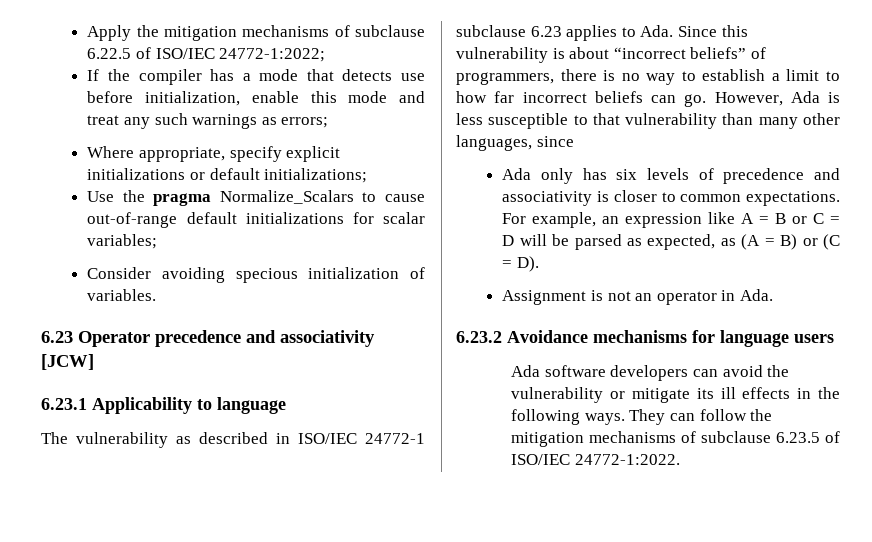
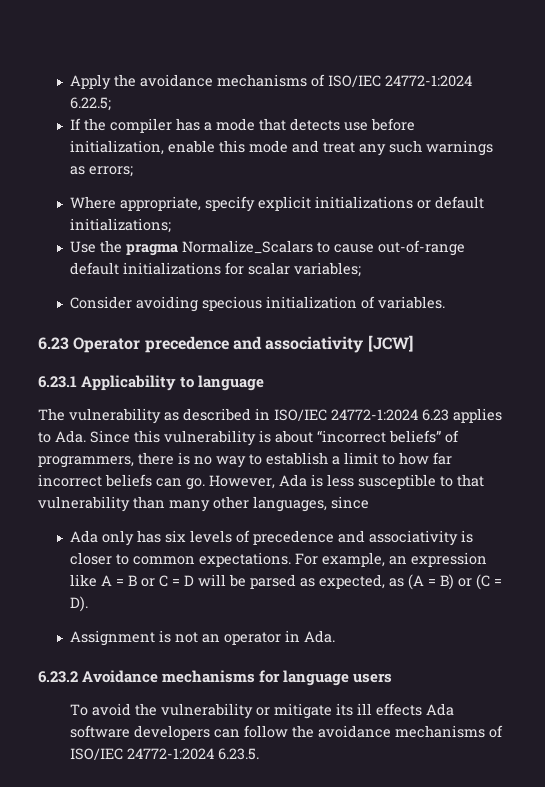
[163,25,425,41] [87,47,326,62] mitigation mechanisms of subclause 6.22.5 of ISO/IEC 24772-1:2022; -> [140,74,473,87] [70,97,112,111] avoidance mechanisms of ISO/IEC 24772-1:2024 6.22.5;
[365,433,425,444] [456,25,526,37] 24772-1 subclause -> [331,409,418,421] 24772-1:2024
[511,365,719,381] Ada software developers can -> [70,704,89,716] To
[797,387,840,399] [511,409,666,425] in the following ways. They -> [426,703,455,716] [70,725,211,740] Ada software developers
[511,431,840,447] [511,454,680,465] mitigation mechanisms of subclause 6.23.5 of ISO/IEC 24772-1:2022. -> [318,725,504,738] [70,748,260,760] avoidance mechanisms of ISO/IEC 24772-1:2024 6.23.5.

